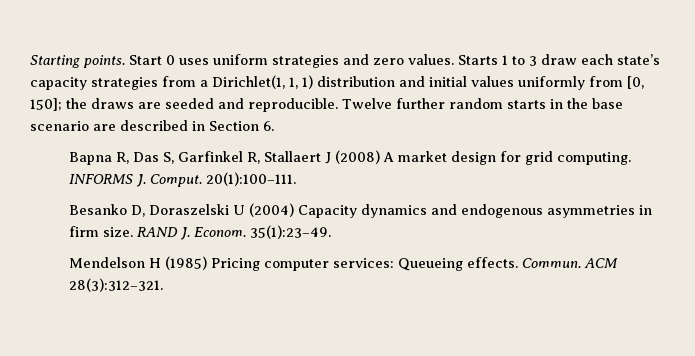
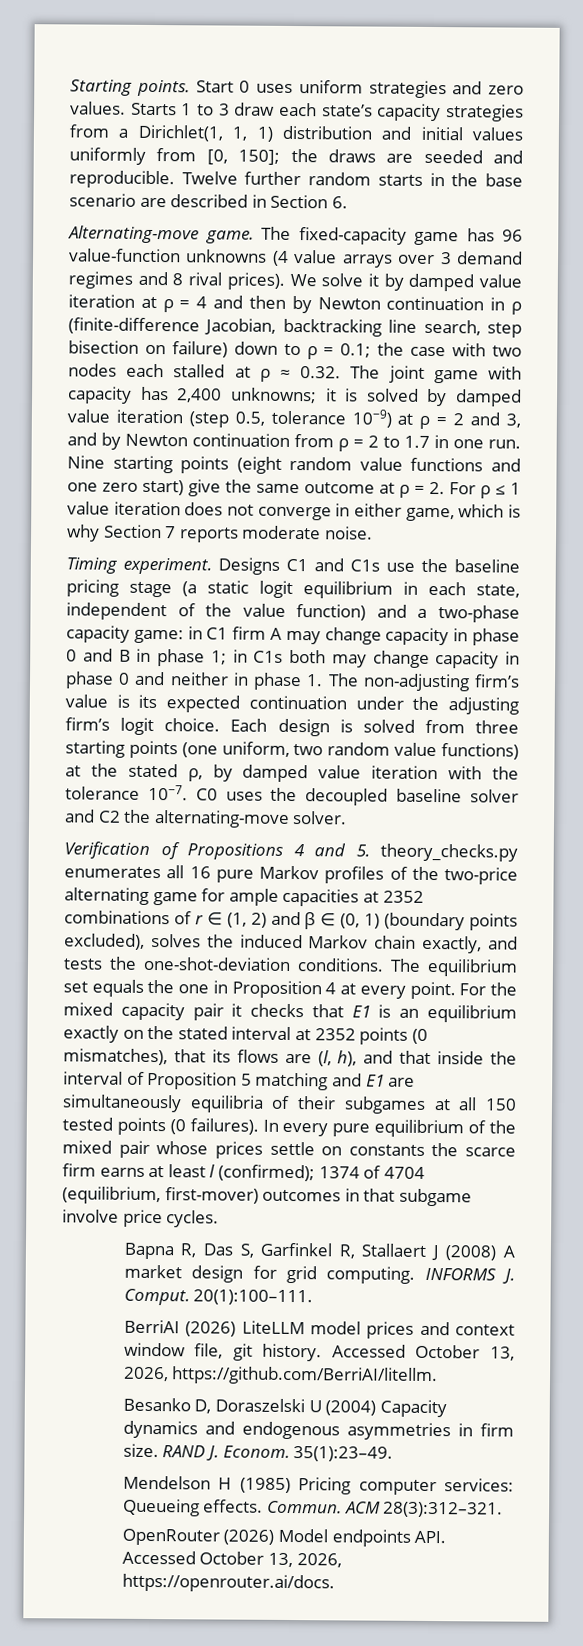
(274, 126) none -> [68,225,523,246] [69,248,523,268] [68,271,522,292] [68,294,522,315] [68,317,522,338] [68,340,523,360] [68,363,522,384] [67,386,522,407] [67,409,522,429] [67,432,521,452] [67,455,521,474] [67,479,521,499] [67,501,521,522] [67,524,373,543] [66,557,520,575] [66,579,520,599] [66,602,520,623] [66,625,520,646] [66,648,520,669] [65,671,520,692] [65,694,519,715] [65,717,519,737] [65,740,519,760] [65,763,519,783] [65,784,519,806] [64,809,348,828] [64,841,518,862] [64,865,518,885] [64,887,424,907] [64,910,518,931] [64,933,518,954] [63,956,518,977] [63,979,518,1000] [63,1002,517,1023] [63,1025,428,1045] [63,1048,517,1067] [63,1071,416,1091] [62,1094,517,1114] [62,1117,517,1138] [62,1140,516,1159] [62,1163,425,1182] [62,1186,472,1207] [62,1209,220,1228] // Alternating-move game. The fixed-capacity game has 96 value-function unknowns (4 value arrays over 3 demand regimes and 8 rival prices). We solve it by damped value iteration at ρ = 4 and then by Newton continuation in ρ (finite-difference Jacobian, backtracking line search, step bisection on failure) down to ρ = 0.1; the case with two nodes each stalled at ρ ≈ 0.32. The joint game with capacity has 2,400 unknowns; it is solved by damped value iteration (step 0.5, tolerance 10−9) at ρ = 2 and 3, and by Newton continuation from ρ = 2 to 1.7 in one run. Nine starting points (eight random value functions and one zero start) give the same outcome at ρ = 2. For ρ ≤ 1 value iteration does not converge in either game, which is why Section 7 reports moderate noise. // Timing experiment. Designs C1 and C1s use the baseline pricing stage (a static logit equilibrium in each state, independent of the value function) and a two-phase capacity game: in C1 firm A may change capacity in phase 0 and B in phase 1; in C1s both may change capacity in phase 0 and neither in phase 1. The non-adjusting firm’s value is its expected continuation under the adjusting firm’s logit choice. Each design is solved from three starting points (one uniform, two random value functions) at the stated ρ, by damped value iteration with the tolerance 10−7. C0 uses the decoupled baseline solver and C2 the alternating-move solver. // Verification of Propositions 4 and 5. theory_checks.py enumerates all 16 pure Markov profiles of the two-price alternating game for ample capacities at 2352 combinations of r ∈ (1, 2) and β ∈ (0, 1) (boundary points excluded), solves the induced Markov chain exactly, and tests the one-shot-deviation conditions. The equilibrium set equals the one in Proposition 4 at every point. For the mixed capacity pair it checks that E1 is an equilibrium exactly on the stated interval at 2352 points (0 mismatches), that its flows are (l, h), and that inside the interval of Proposition 5 matching and E1 are simultaneously equilibria of their subgames at all 150 tested points (0 failures). In every pure equilibrium of the mixed pair whose prices settle on constants the scarce firm earns at least l (confirmed); 1374 of 4704 (equilibrium, first-mover) outcomes in that subgame involve price cycles.
(297, 179) none -> [123,1319,515,1339] [123,1342,515,1362] [123,1366,439,1386] // BerriAI (2026) LiteLLM model prices and context window file, git history. Accessed October 13, 2026, https://github.com/BerriAI/litellm.
(164, 285) none -> [121,1528,447,1547] [121,1550,342,1568] [121,1573,335,1593] // OpenRouter (2026) Model endpoints API. Accessed October 13, 2026, https://openrouter.ai/docs.

